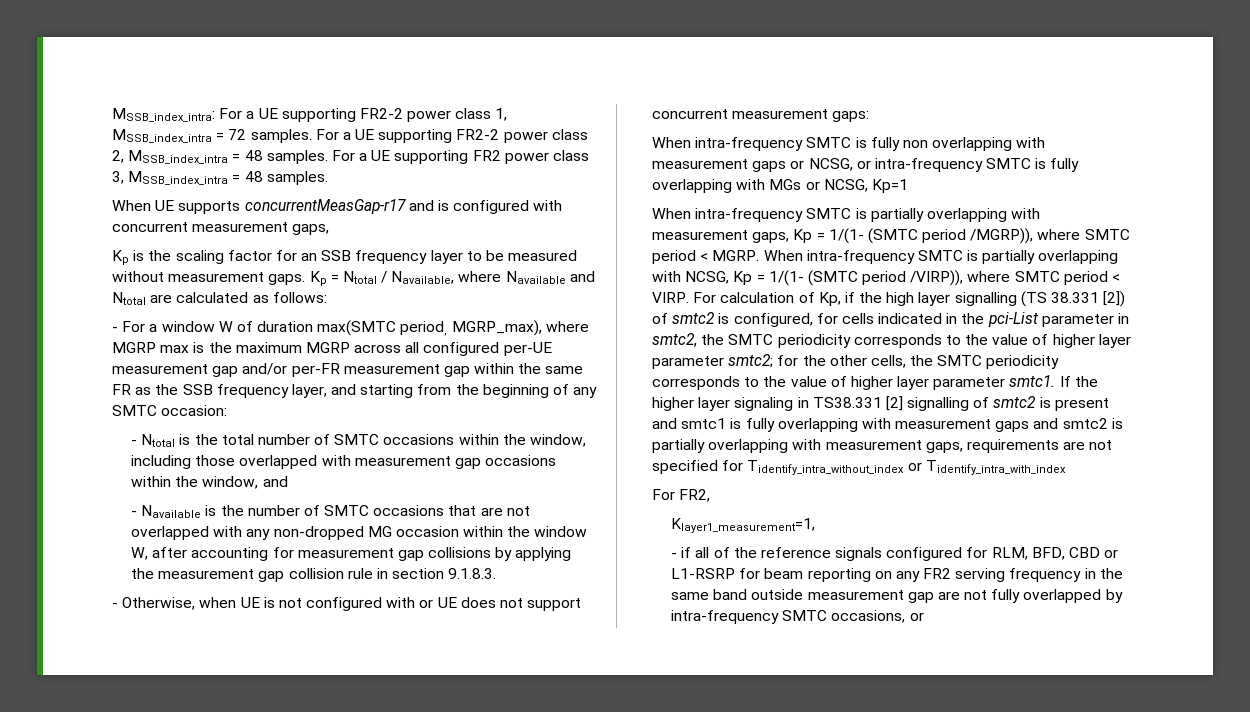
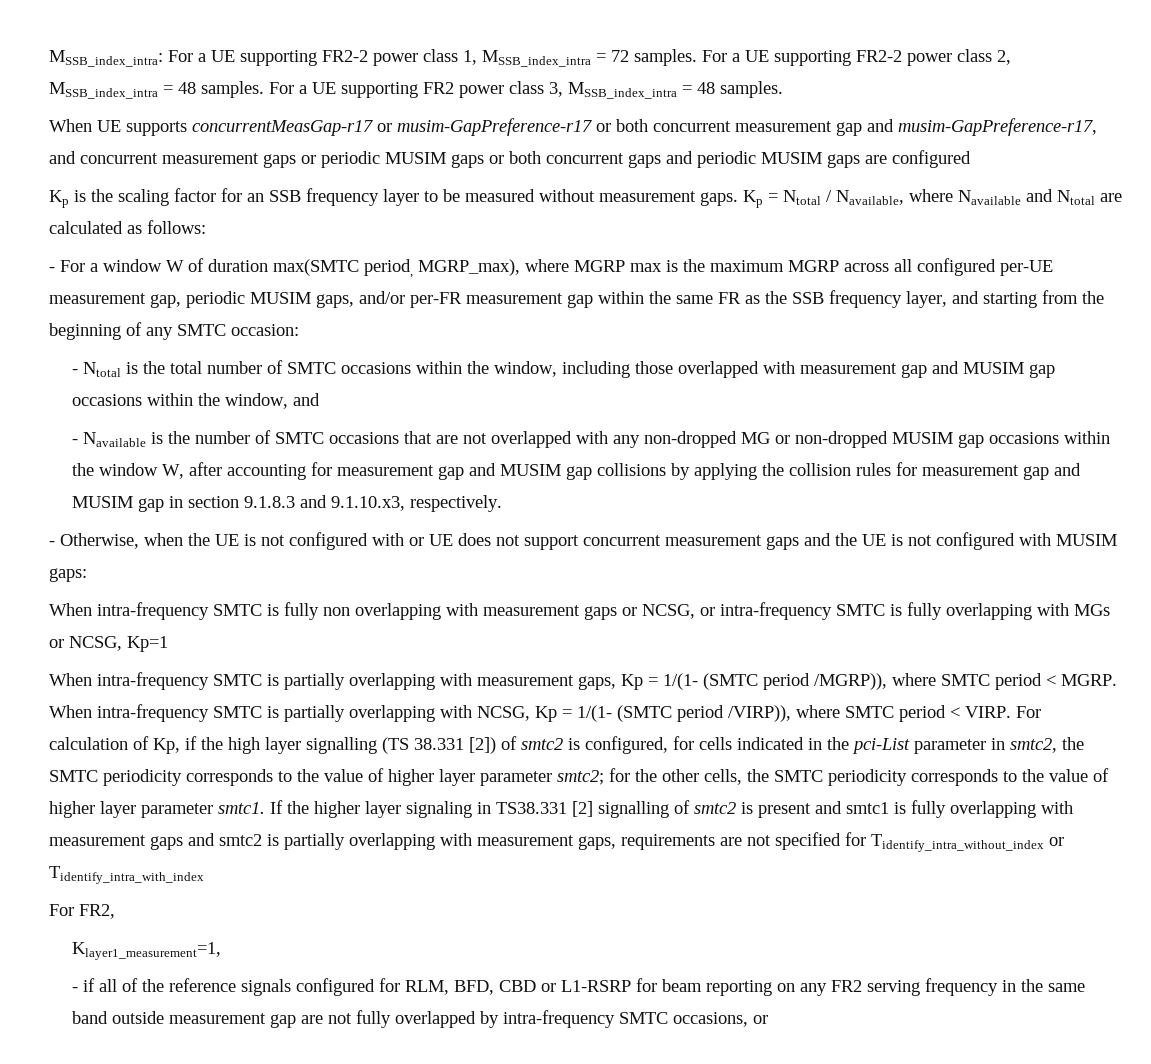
[408,200,563,214] [111,222,330,235] and is configured with concurrent measurement gaps, -> [377,118,1098,136] [49,150,972,168] or musim-GapPreference-r17 or both concurrent measurement gap and musim-GapPreference-r17, and concurrent measurement gaps or periodic MUSIM gaps or both concurrent gaps and periodic MUSIM gaps are configured
[212,366,239,377] gap -> [150,291,355,308] gap, periodic MUSIM gaps,
(481, 463) none -> [931,361,1055,378] and MUSIM gap
[395,526,459,537] occasion -> [774,431,1059,448] or non-dropped MUSIM gap occasions
(424, 555) none -> [468,463,592,480] and MUSIM gap
[158,568,497,582] measurement gap collision rule in section 9.1.8.3. -> [788,462,1081,480] [71,495,502,512] collision rules for measurement gap and MUSIM gap in section 9.1.8.3 and 9.1.10.x3, respectively.
(237, 602) none -> [188,533,211,546] the
(829, 114) none -> [766,532,1118,550] gaps and the UE is not configured with MUSIM

